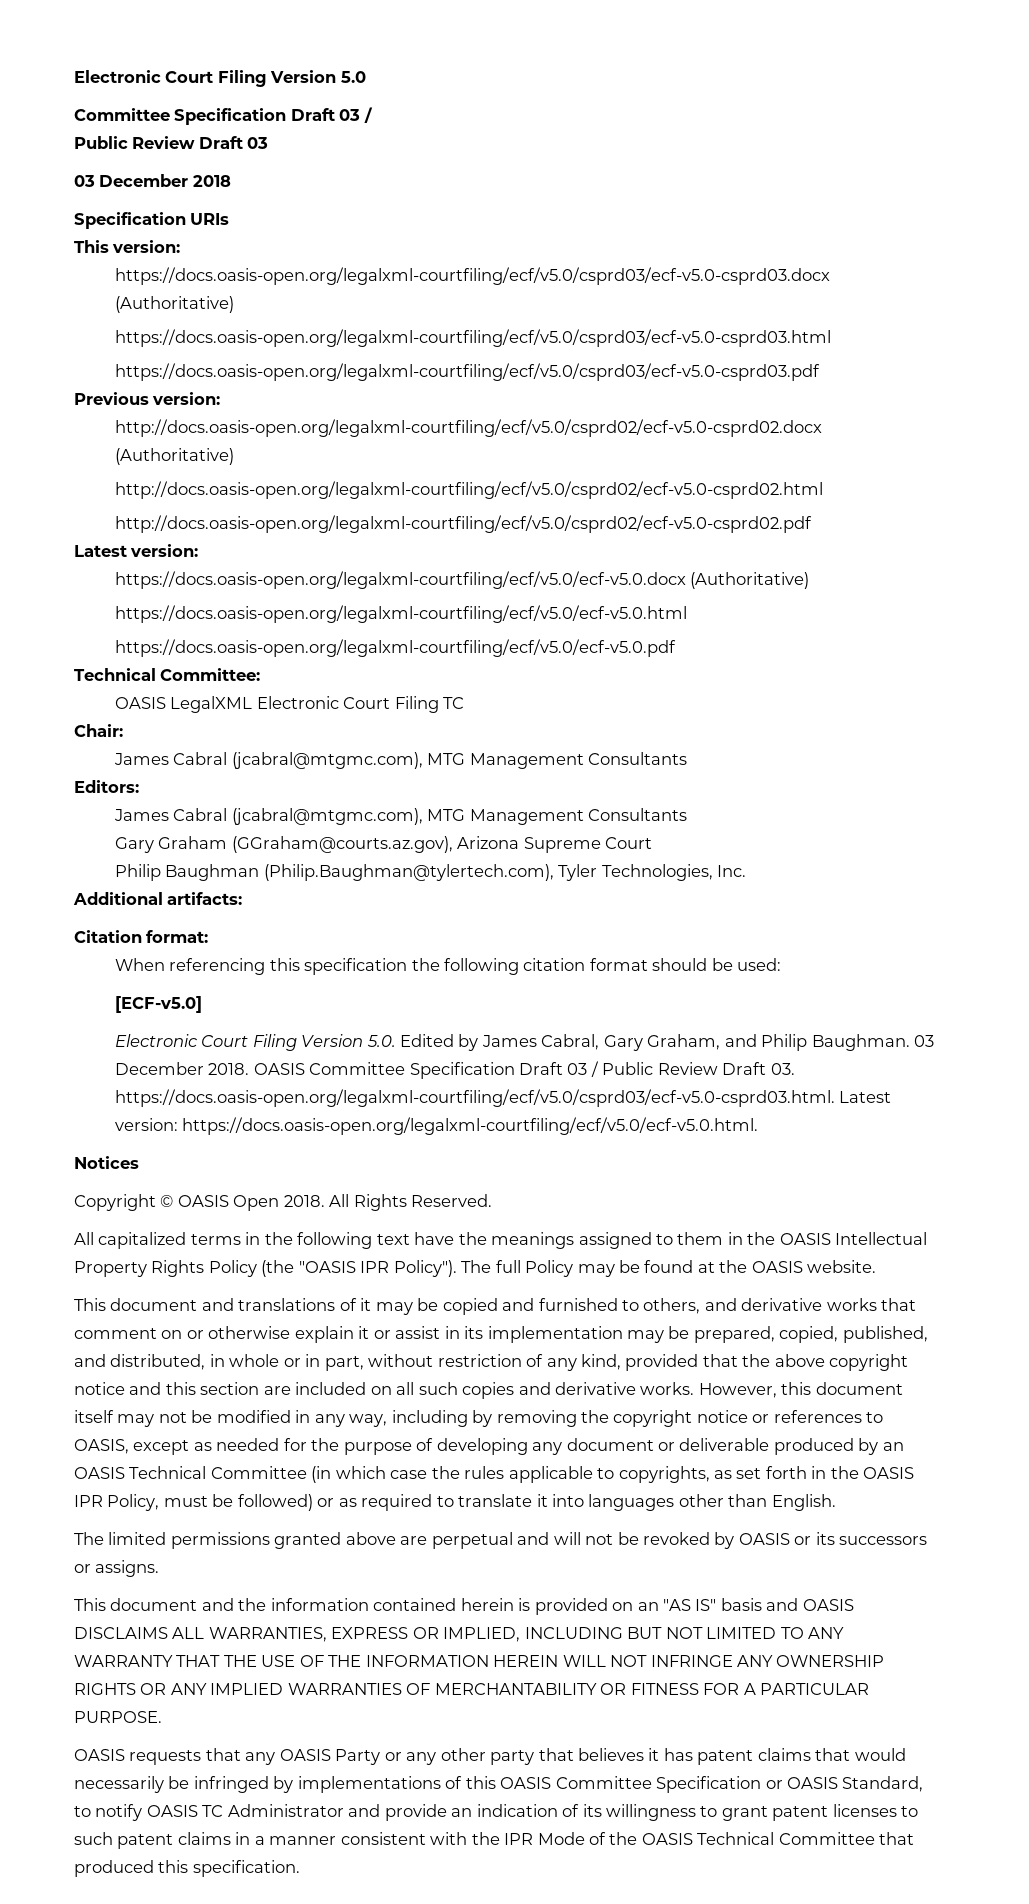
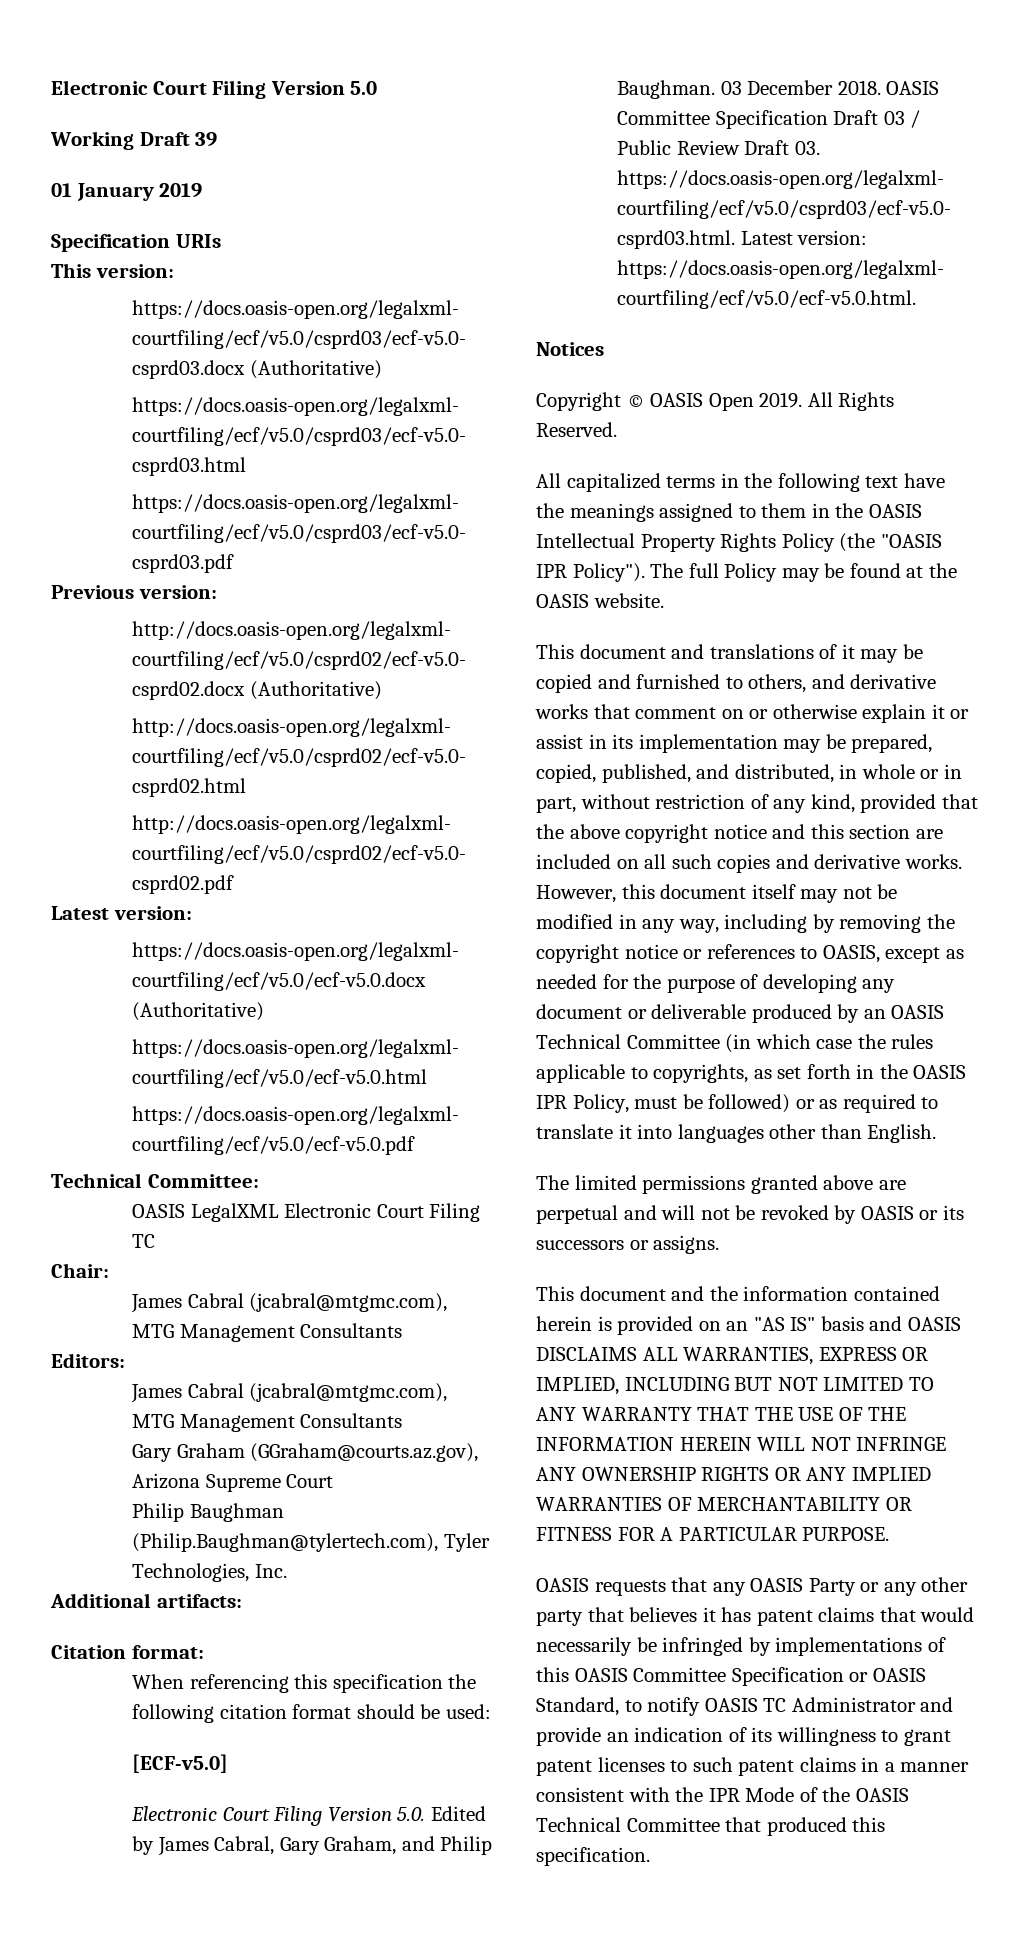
[74,107,373,125] [74,136,269,149] [74,174,231,187] Committee Specification Draft 03 / // Public Review Draft 03 // 03 December 2018 -> [50,131,218,150] [51,183,203,201] Working Draft 39 // 01 January 2019
[283,1195,325,1207] 2018. -> [759,392,803,408] 2019.

